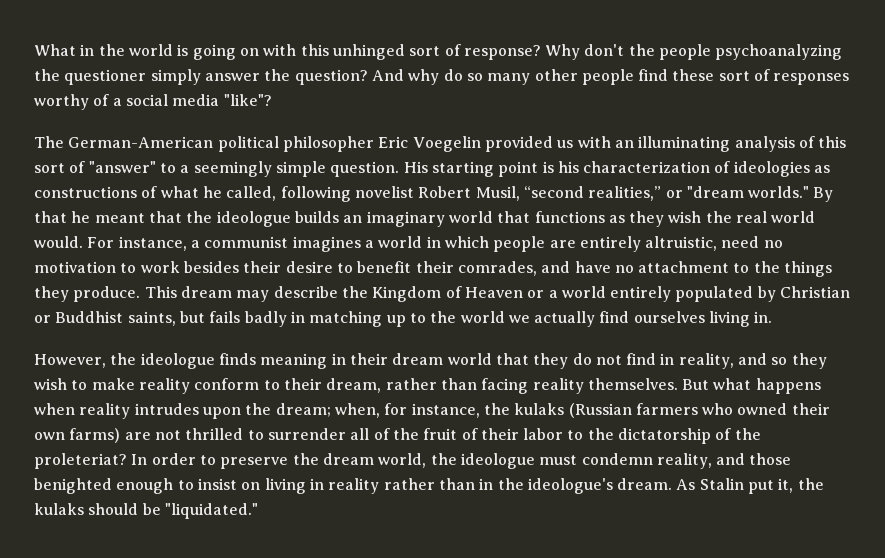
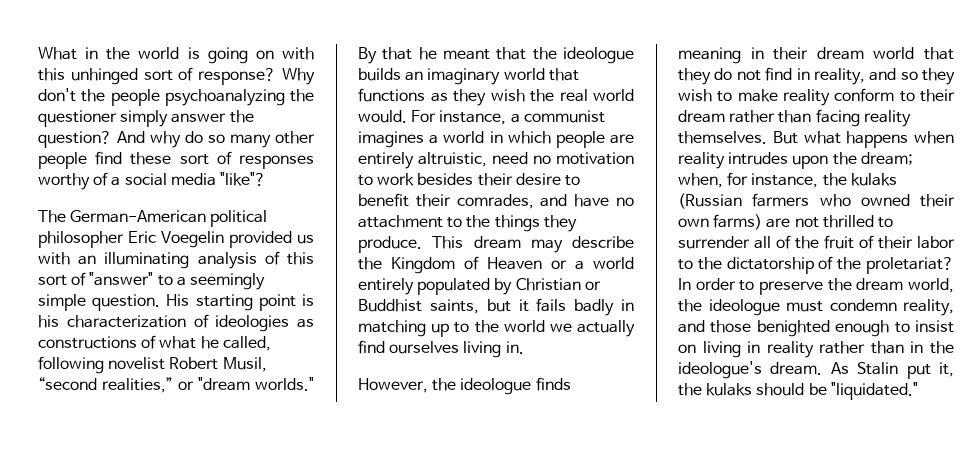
(205, 317) none -> [518,299,529,312] it
[326,378,382,393] dream, -> [678,110,725,123] dream
[34,453,127,469] proleteriat? -> [866,257,954,274] proletariat?

